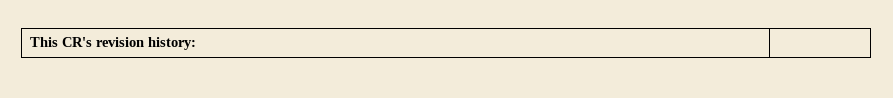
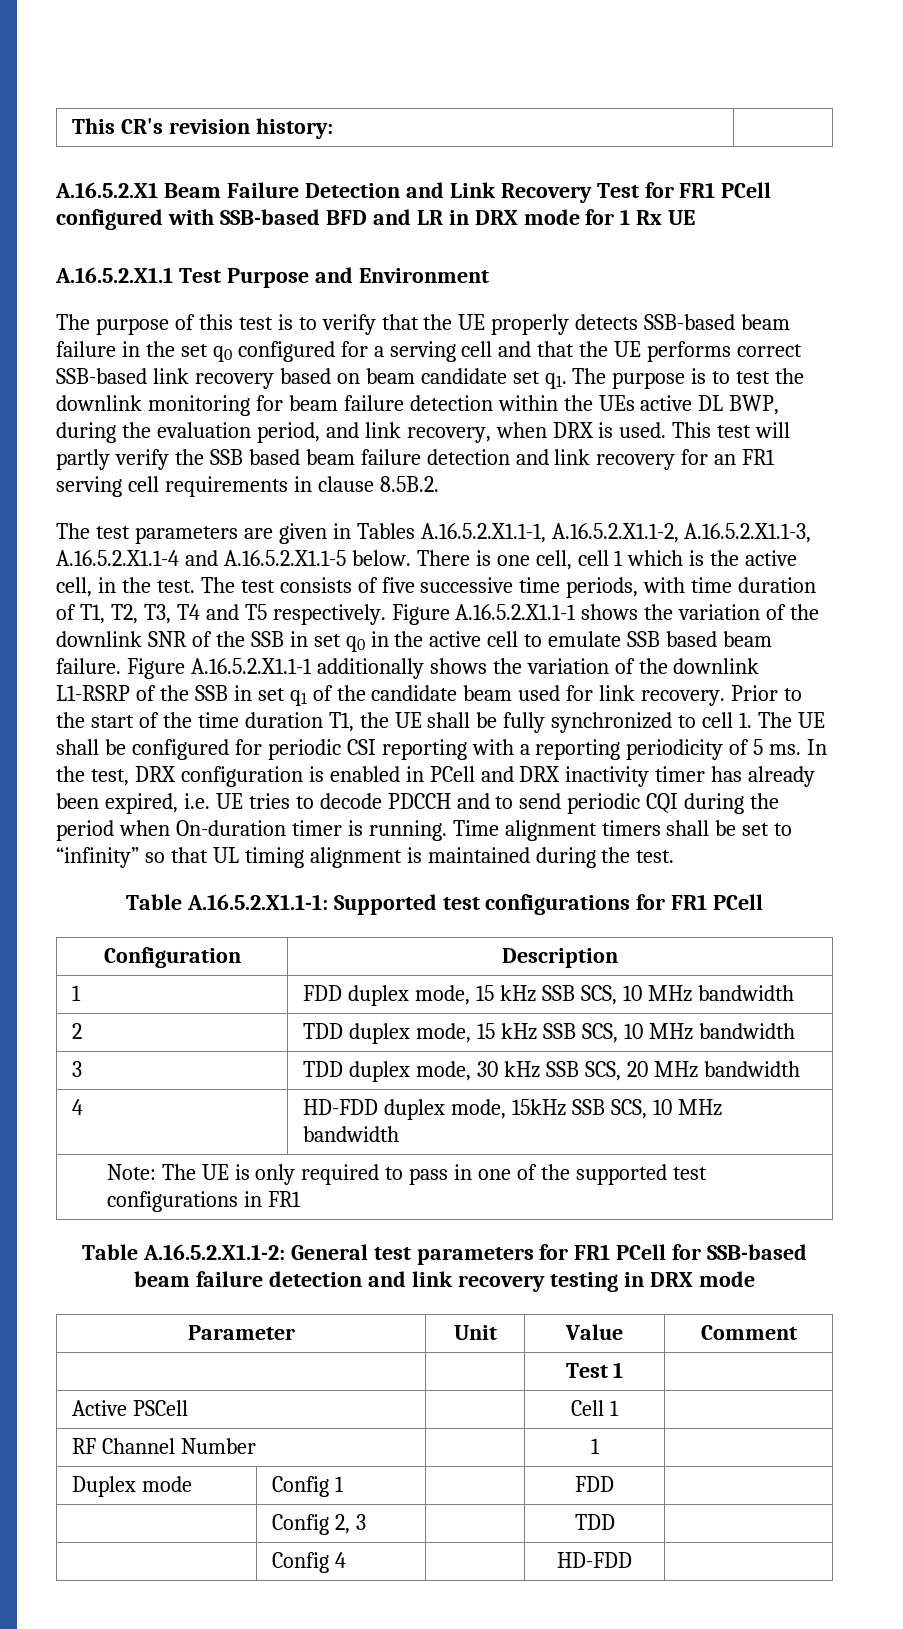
(196, 43) none -> [55,182,772,203] [56,209,696,230] [55,267,489,288] [56,314,791,335] [56,341,803,362] [56,368,805,389] [56,395,780,416] [56,422,791,443] [56,449,776,470] [56,476,439,497] [56,523,812,544] [56,550,798,570] [56,577,817,598] [56,604,820,625] [56,631,773,652] [56,658,760,679] [56,685,803,706] [56,712,825,733] [56,739,828,760] [56,766,816,787] [56,793,780,814] [56,820,793,841] [56,847,675,868] [125,894,764,915] [103,947,241,968] [502,948,618,968] [72,985,82,1001] [303,985,794,1006] [72,1023,83,1039] [303,1023,795,1044] [72,1061,83,1077] [303,1061,800,1082] [72,1099,84,1115] [303,1099,722,1120] [303,1126,400,1142] [106,1164,707,1185] [106,1191,301,1212] [81,1244,808,1265] [134,1271,755,1292] [187,1325,295,1340] [453,1325,497,1340] [565,1324,623,1340] [700,1325,797,1340] [565,1362,624,1378] [72,1400,189,1416] [571,1400,619,1416] [72,1438,257,1454] [590,1438,600,1454] [72,1476,193,1497] [272,1476,345,1497] [575,1476,614,1492] [272,1514,367,1535] [574,1514,615,1530] [272,1552,347,1573] [557,1552,632,1568] // A.16.5.2.X1 Beam Failure Detection and Link Recovery Test for FR1 PCell configured with SSB-based BFD and LR in DRX mode for 1 Rx UE // A.16.5.2.X1.1 Test Purpose and Environment // The purpose of this test is to verify that the UE properly detects SSB-based beam failure in the set q0 configured for a serving cell and that the UE performs correct SSB-based link recovery based on beam candidate set q1. The purpose is to test the downlink monitoring for beam failure detection within the UEs active DL BWP, during the evaluation period, and link recovery, when DRX is used. This test will partly verify the SSB based beam failure detection and link recovery for an FR1 serving cell requirements in clause 8.5B.2. // The test parameters are given in Tables A.16.5.2.X1.1-1, A.16.5.2.X1.1-2, A.16.5.2.X1.1-3, A.16.5.2.X1.1-4 and A.16.5.2.X1.1-5 below. There is one cell, cell 1 which is the active cell, in the test. The test consists of five successive time periods, with time duration of T1, T2, T3, T4 and T5 respectively. Figure A.16.5.2.X1.1-1 shows the variation of the downlink SNR of the SSB in set q0 in the active cell to emulate SSB based beam failure. Figure A.16.5.2.X1.1-1 additionally shows the variation of the downlink L1-RSRP of the SSB in set q1 of the candidate beam used for link recovery. Prior to the start of the time duration T1, the UE shall be fully synchronized to cell 1. The UE shall be configured for periodic CSI reporting with a reporting periodicity of 5 ms. In the test, DRX configuration is enabled in PCell and DRX inactivity timer has already been expired, i.e. UE tries to decode PDCCH and to send periodic CQI during the period when On-duration timer is running. Time alignment timers shall be set to “infinity” so that UL timing alignment is maintained during the test. // Table A.16.5.2.X1.1-1: Supported test configurations for FR1 PCell // Configuration | Description // 1 | FDD duplex mode, 15 kHz SSB SCS, 10 MHz bandwidth // 2 | TDD duplex mode, 15 kHz SSB SCS, 10 MHz bandwidth // 3 | TDD duplex mode, 30 kHz SSB SCS, 20 MHz bandwidth // 4 | HD-FDD duplex mode, 15kHz SSB SCS, 10 MHz bandwidth // Note: The UE is only required to pass in one of the supported test configurations in FR1 // Table A.16.5.2.X1.1-2: General test parameters for FR1 PCell for SSB-based beam failure detection and link recovery testing in DRX mode // Parameter | Unit | Value | Comment // | | Test 1 | // Active PSCell | | Cell 1 | // RF Channel Number | | 1 | // Duplex mode | Config 1 | | FDD | // | Config 2, 3 | | TDD | // | Config 4 | | HD-FDD |

